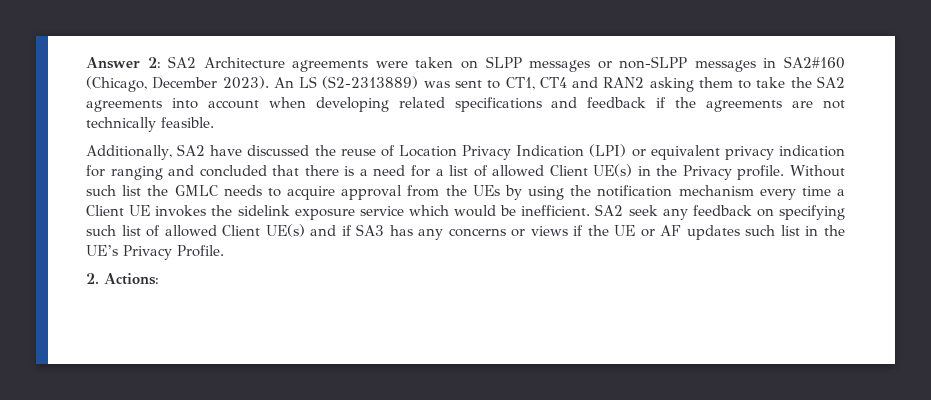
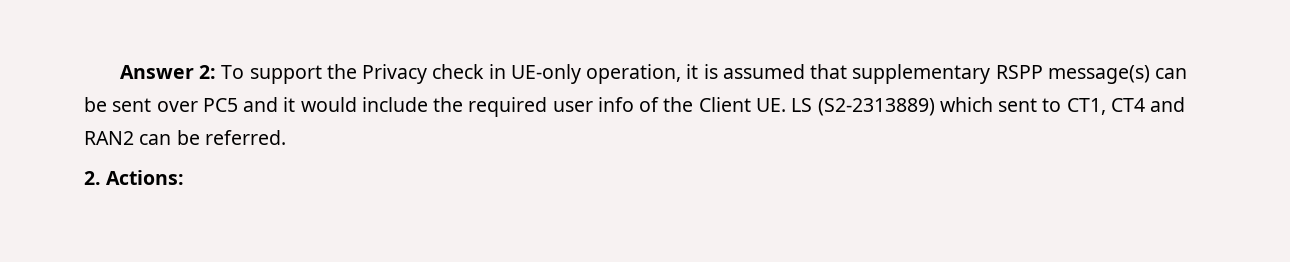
[168,56,845,72] [86,76,294,92] SA2 Architecture agreements were taken on SLPP messages or non-SLPP messages in SA2#160 (Chicago, December 2023). An -> [221,64,1188,84] [84,97,786,117] To support the Privacy check in UE-only operation, it is assumed that supplementary RSPP message(s) can be sent over PC5 and it would include the required user info of the Client UE.
[423,81,450,88] was -> [939,97,993,112] which
[649,76,846,92] [86,97,845,112] [86,117,214,132] [86,144,845,160] [86,164,845,180] [86,185,845,200] [86,204,845,220] [86,224,845,240] [86,245,224,260] asking them to take the SA2 agreements into account when developing related specifications and feedback if the agreements are not technically feasible. // Additionally, SA2 have discussed the reuse of Location Privacy Indication (LPI) or equivalent privacy indication for ranging and concluded that there is a need for a list of allowed Client UE(s) in the Privacy profile. Without such list the GMLC needs to acquire approval from the UEs by using the notification mechanism every time a Client UE invokes the sidelink exposure service which would be inefficient. SA2 seek any feedback on specifying such list of allowed Client UE(s) and if SA3 has any concerns or views if the UE or AF updates such list in the UE’s Privacy Profile. -> [139,130,286,145] can be referred.

